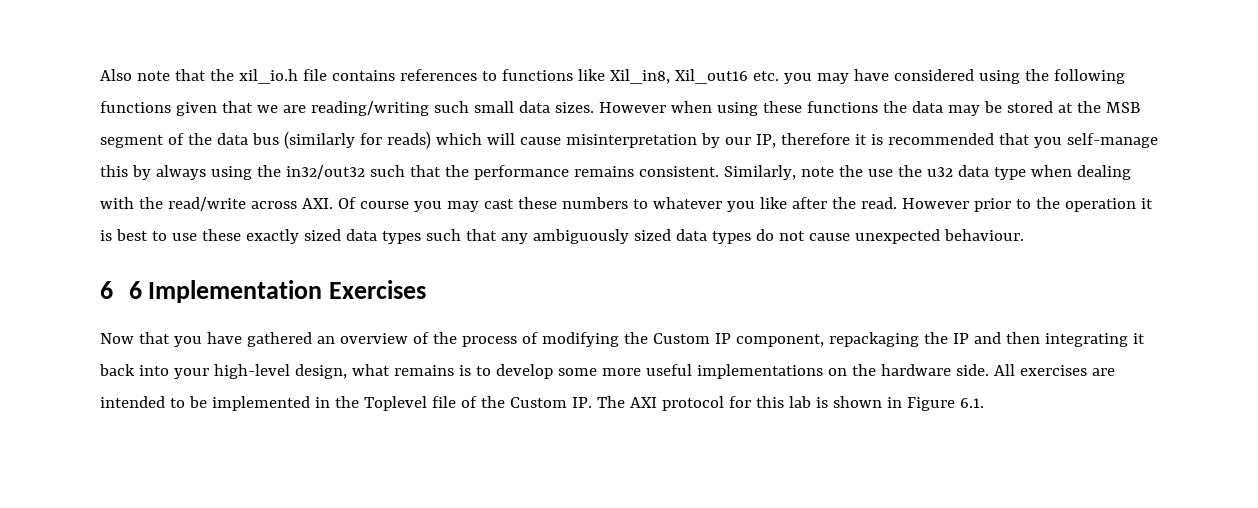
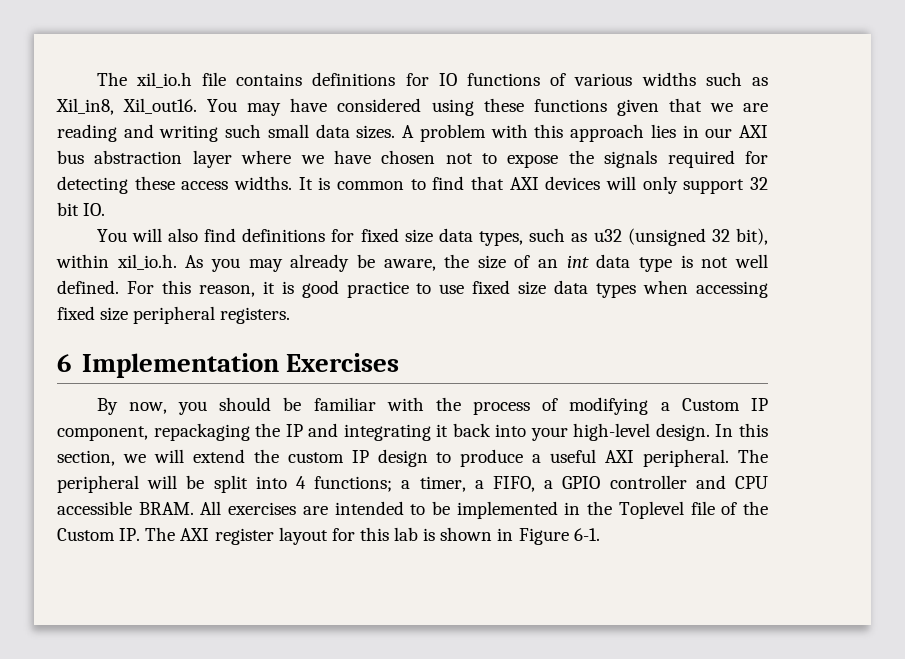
[100,69,812,84] Also note that the xil_io.h file contains references to functions like Xil_in8, Xil_out16 etc. you -> [96,72,768,88] [56,98,238,115] The xil_io.h file contains definitions for IO functions of various widths such as Xil_in8, Xil_out16. You
[1024,69,1125,84] the following -> [483,98,524,112] these
[310,101,429,116] reading/writing -> [57,124,219,142] reading and writing
[598,101,1140,116] [100,131,1158,149] [100,165,1131,180] [100,197,1153,212] [100,229,1024,244] [100,281,142,299] However when using these functions the data may be stored at the MSB segment of the data bus (similarly for reads) which will cause misinterpretation by our IP, therefore it is recommended that you self-manage this by always using the in32/out32 such that the performance remains consistent. Similarly, note the use the u32 data type when dealing with the read/write across AXI. Of course you may cast these numbers to whatever you like after the read. However prior to the operation it is best to use these exactly sized data types such that any ambiguously sized data types do not cause unexpected behaviour. // 6 6 -> [402,124,769,142] [57,150,768,168] [57,176,768,194] [57,202,106,216] [96,228,768,246] [56,254,768,272] [57,280,768,298] [57,306,291,324] [57,354,72,372] A problem with this approach lies in our AXI bus abstraction layer where we have chosen not to expose the signals required for detecting these access widths. It is common to find that AXI devices will only support 32 bit IO. // You will also find definitions for fixed size data types, such as u32 (unsigned 32 bit), within xil_io.h. As you may already be aware, the size of an int data type is not well defined. For this reason, it is good practice to use fixed size data types when accessing fixed size peripheral registers. // 6
[100,332,429,347] Now that you have gathered an overview of -> [96,397,424,415] By now, you should be familiar with
[623,332,648,344] the -> [660,402,670,411] a
[1005,332,1040,344] then -> (339, 430) none
[294,364,989,379] design, what remains is to develop some more useful implementations on the hardware side. -> [655,423,769,441] [57,449,769,467] [57,475,768,493] [57,501,194,515] design. In this section, we will extend the custom IP design to produce a useful AXI peripheral. The peripheral will be split into 4 functions; a timer, a FIFO, a GPIO controller and CPU accessible BRAM.
[661,396,724,411] protocol -> [214,527,328,545] register layout
[959,398,984,408] 6.1. -> [573,528,600,541] 6-1.

